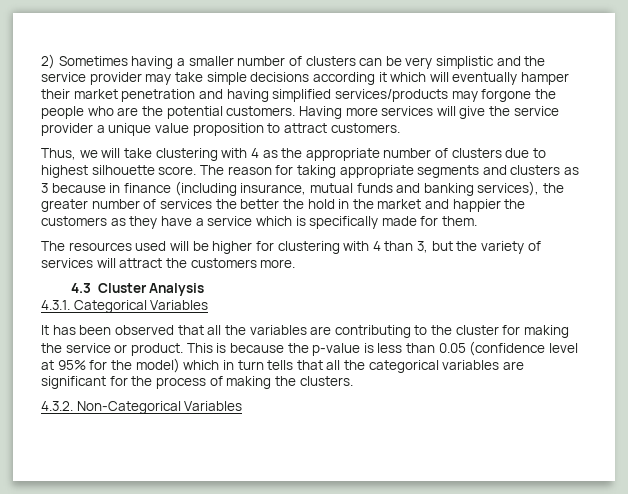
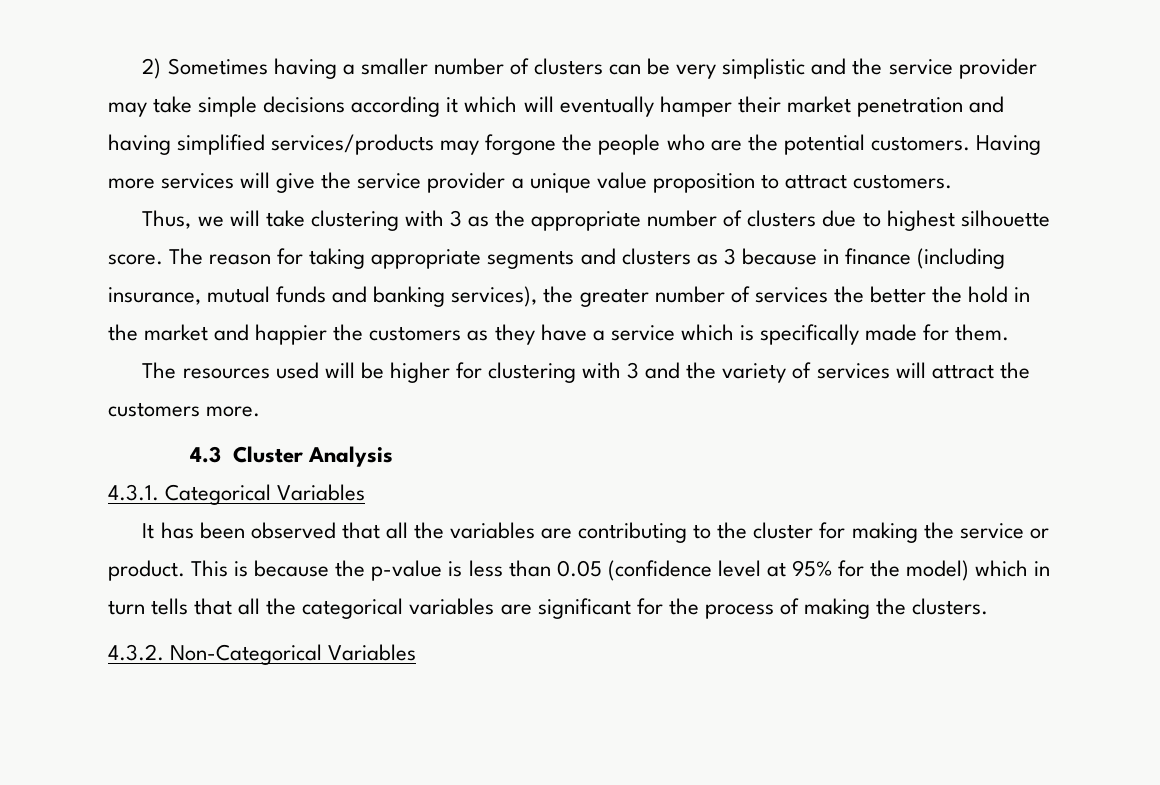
[250,148,259,158] 4 -> [449,210,462,227] 3
[372,241,453,253] 4 than 3, but -> [627,362,681,379] 3 and

